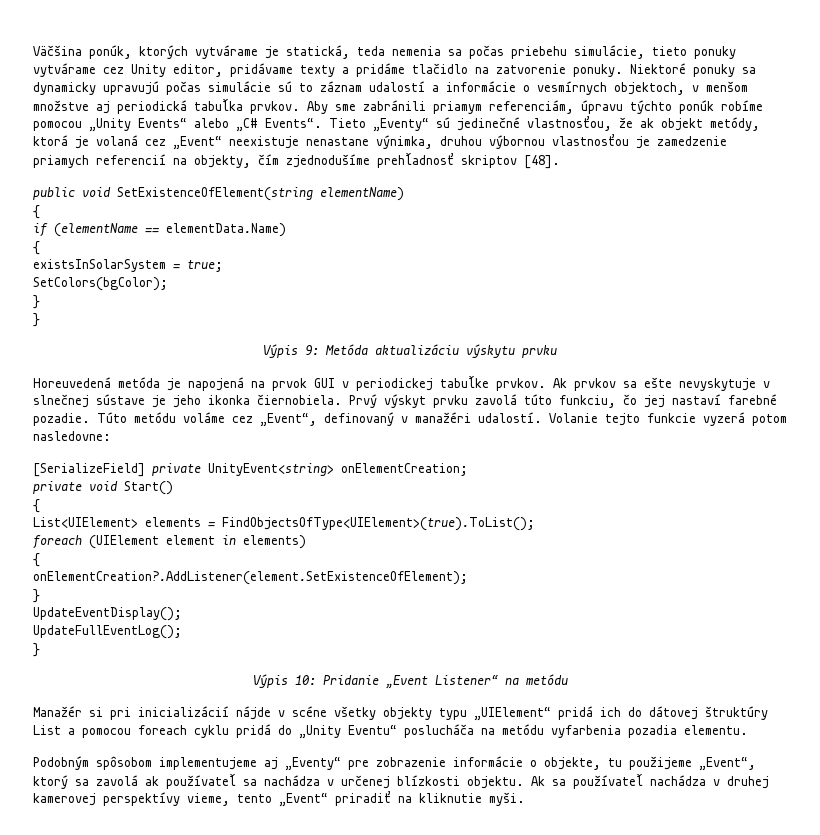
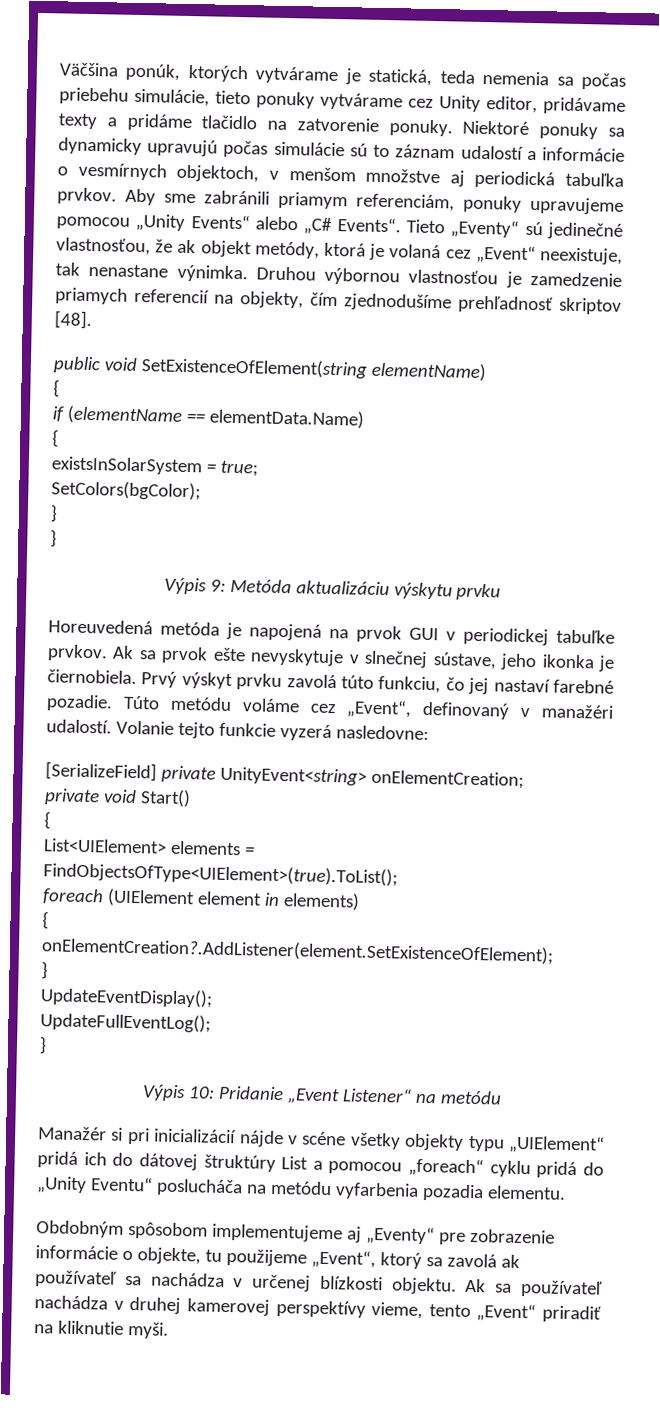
[581,100,763,114] úpravu týchto ponúk robíme -> [463,195,624,215] ponuky upravujeme
[229,135,482,149] neexistuje nenastane výnimka, druhou -> [539,247,623,265] [55,262,316,283] neexistuje, tak nenastane výnimka. Druhou
[574,378,637,391] prvkov sa -> [138,646,209,664] sa prvok
[96,394,166,408] sústave je -> [432,652,497,670] sústave,
(250, 400) none -> [598,655,615,672] je
[752,414,787,426] potom -> (332, 732) none
[138,725,187,735] foreach -> [408,1157,485,1177] „foreach“
[33,756,89,770] Podobným -> [36,1220,124,1238] Obdobným

